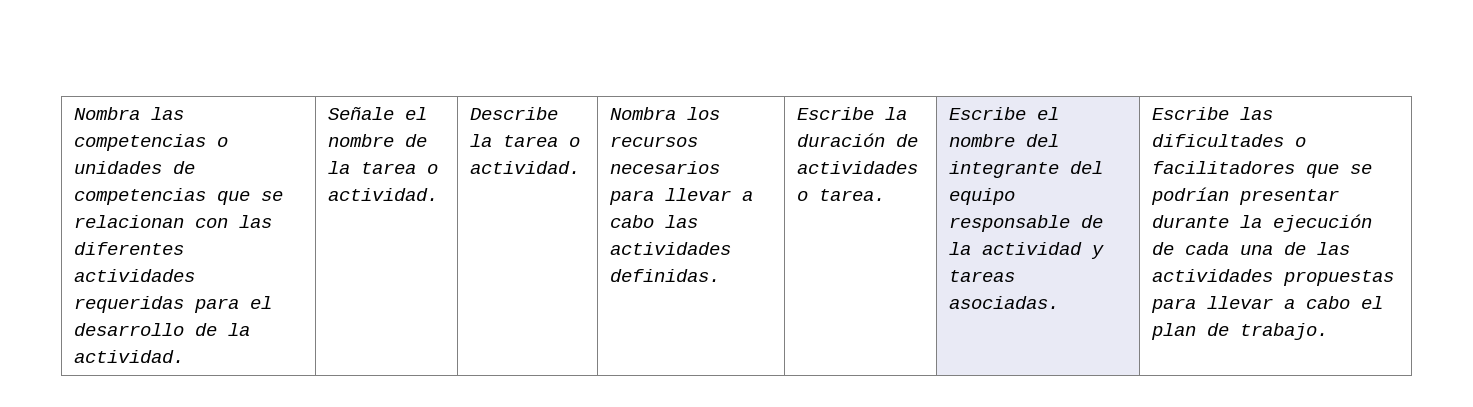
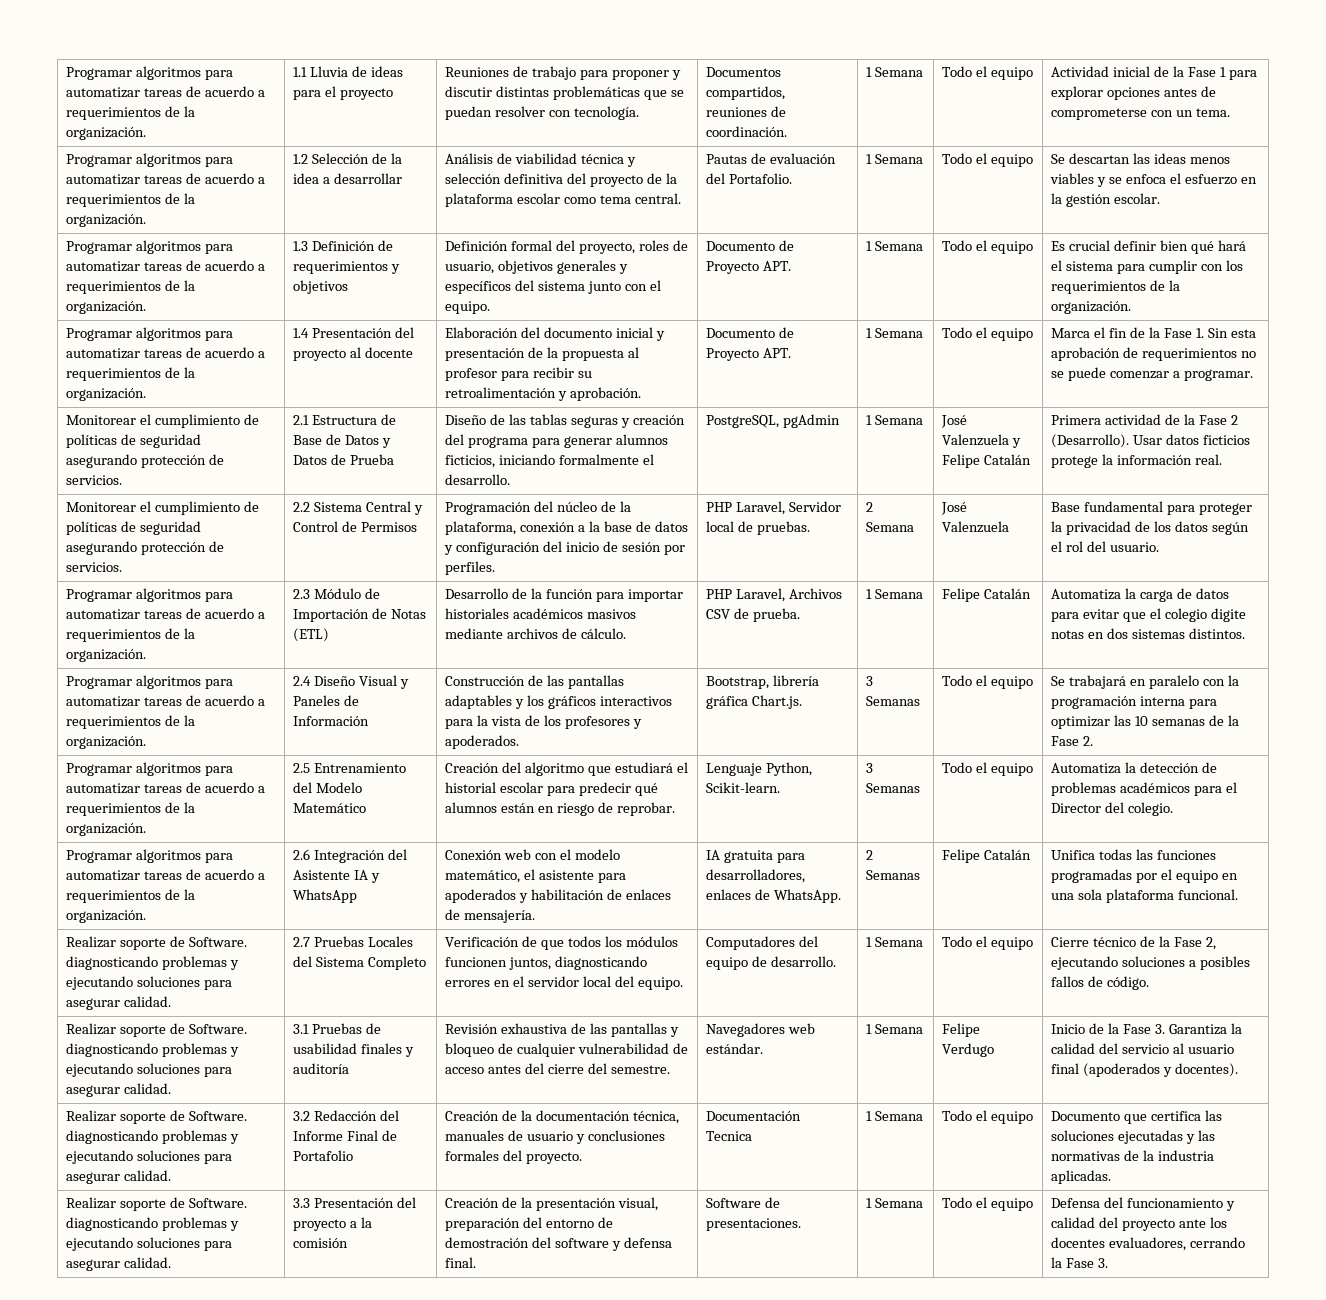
[73,107,184,120] [73,134,228,151] [73,161,195,174] [73,188,283,205] [73,215,272,228] [73,242,184,255] [73,269,195,282] [73,296,272,313] [73,323,250,336] [73,350,184,363] [327,106,427,120] [327,134,427,147] [327,161,438,174] [327,188,438,201] [469,107,558,120] [469,134,580,147] [469,161,580,174] [609,107,720,120] [609,136,698,147] [609,161,720,174] [608,188,753,205] [609,215,698,228] [609,242,731,255] [609,269,720,282] [796,107,907,120] [796,133,918,147] [796,161,918,174] [796,189,885,201] [948,107,1059,120] [948,134,1059,147] [948,161,1103,178] [948,188,1015,205] [948,215,1103,232] [948,242,1104,259] [948,270,1015,282] [948,296,1059,309] [1151,107,1273,120] [1151,134,1306,147] [1151,161,1372,178] [1150,187,1339,205] [1151,214,1372,232] [1151,242,1350,255] [1151,269,1394,286] [1150,296,1383,313] [1150,323,1328,340] Nombra las competencias o unidades de competencias que se relacionan con las diferentes actividades requeridas para el desarrollo de la actividad. | Señale el nombre de la tarea o actividad. | Describe la tarea o actividad. | Nombra los recursos necesarios para llevar a cabo las actividades definidas. | Escribe la duración de actividades o tarea. | Escribe el nombre del integrante del equipo responsable de la actividad y tareas asociadas. | Escribe las dificultades o facilitadores que se podrían presentar durante la ejecución de cada una de las actividades propuestas para llevar a cabo el plan de trabajo. -> [66,66,234,80] [66,86,265,98] [66,106,196,120] [66,127,147,140] [293,66,403,77] [293,86,394,100] [445,66,681,80] [445,86,684,100] [445,106,639,120] [706,67,782,77] [706,86,786,100] [706,106,787,117] [706,126,788,137] [866,67,924,77] [942,66,1034,80] [1051,66,1257,80] [1051,86,1216,100] [1051,108,1230,120] [66,153,234,167] [66,173,265,185] [66,193,196,207] [66,214,147,227] [293,153,402,164] [293,173,403,184] [445,153,636,167] [445,173,677,187] [445,193,681,207] [706,153,837,164] [706,173,793,184] [866,154,924,164] [942,153,1034,167] [1051,153,1230,164] [1050,173,1257,187] [1051,193,1161,207] [66,240,234,254] [66,260,265,272] [66,280,196,294] [66,301,147,314] [293,240,394,251] [293,261,401,274] [293,280,349,294] [445,240,688,254] [445,260,628,274] [445,280,661,294] [445,301,491,314] [706,240,795,251] [706,261,792,274] [866,241,924,251] [942,240,1034,254] [1051,240,1246,254] [1051,260,1243,274] [1051,280,1181,294] [1051,301,1132,314] [66,327,234,341] [66,347,265,359] [66,367,196,381] [66,388,147,401] [293,327,415,338] [293,347,414,361] [445,327,665,341] [445,347,639,361] [445,367,592,381] [445,387,642,401] [706,327,795,338] [706,348,792,361] [866,328,924,338] [942,327,1034,341] [1051,327,1256,338] [1051,347,1256,361] [1051,367,1253,381] [66,414,259,428] [66,434,202,448] [66,454,225,468] [66,475,123,485] [293,414,397,425] [293,434,391,448] [293,454,395,465] [445,414,685,428] [445,434,668,448] [445,454,654,468] [445,474,511,485] [706,414,841,428] [866,415,924,425] [941,415,968,428] [942,434,1022,448] [942,454,1032,468] [1051,414,1238,425] [1051,434,1250,448] [1051,454,1222,468] [66,501,259,515] [66,521,202,535] [66,541,225,555] [66,562,123,572] [293,501,423,515] [293,521,418,532] [445,501,631,515] [445,521,688,535] [444,541,685,555] [445,561,496,575] [706,501,842,515] [706,521,811,535] [866,502,874,512] [866,522,915,532] [941,502,968,515] [942,521,1010,533] [1051,501,1252,515] [1051,521,1249,535] [1051,541,1159,552] [66,588,234,602] [66,608,265,620] [66,628,196,642] [66,649,147,662] [293,588,381,599] [293,608,427,622] [293,628,330,642] [445,588,683,602] [445,608,637,619] [445,628,626,639] [706,588,843,602] [706,608,801,622] [866,589,924,599] [942,588,1032,602] [1051,588,1229,602] [1051,608,1246,622] [1051,628,1245,639] [66,675,234,689] [66,695,265,707] [66,715,196,729] [66,736,147,749] [293,675,409,689] [293,695,360,706] [293,716,370,726] [445,675,624,689] [445,695,672,709] [445,715,642,729] [445,735,520,749] [706,675,820,689] [706,695,803,709] [866,676,874,686] [866,696,921,706] [942,675,1034,689] [1051,675,1239,689] [1051,696,1218,709] [1051,715,1239,729] [1051,736,1094,746] [66,762,234,776] [66,782,265,794] [66,802,196,816] [66,823,147,836] [293,763,407,773] [293,782,363,793] [293,803,367,813] [445,762,688,776] [445,782,658,796] [445,802,675,816] [706,762,813,776] [706,782,781,793] [866,763,874,773] [866,783,921,793] [942,762,1034,776] [1051,762,1217,774] [1051,782,1237,796] [1051,802,1174,816] [66,849,234,863] [66,869,265,881] [66,889,196,903] [66,910,147,923] [293,849,408,863] [293,870,381,883] [293,889,358,903] [445,849,620,860] [445,869,626,883] [445,889,671,903] [445,909,536,923] [706,850,806,863] [706,869,806,883] [706,889,842,903] [866,850,874,860] [866,870,921,880] [942,849,1032,863] [1051,849,1216,860] [1051,869,1238,883] [1051,889,1238,903] [66,936,247,950] [66,956,240,970] [66,976,233,990] [66,996,172,1010] [293,936,414,947] [293,956,427,970] [445,936,678,950] [445,956,648,970] [445,976,683,990] [706,936,819,950] [706,956,837,970] [866,937,924,947] [942,936,1034,950] [1051,936,1216,950] [1051,956,1250,970] [1051,976,1150,990] [66,1023,247,1037] [66,1043,240,1057] [66,1063,233,1077] [66,1083,172,1097] [293,1023,382,1034] [293,1043,415,1057] [293,1063,350,1074] [445,1023,679,1037] [445,1043,688,1057] [445,1063,670,1074] [706,1023,816,1037] [706,1043,764,1054] [866,1024,924,1034] [942,1023,981,1037] [942,1043,995,1057] [1051,1023,1242,1035] [1051,1043,1234,1054] [1051,1063,1238,1077] [66,1110,247,1124] [66,1130,240,1144] [66,1150,233,1164] [66,1170,172,1184] [293,1110,400,1121] [293,1130,398,1141] [293,1150,354,1161] [445,1110,679,1124] [445,1130,665,1144] [445,1150,583,1164] [706,1111,802,1121] [706,1131,753,1141] [866,1111,924,1121] [942,1110,1034,1124] [1051,1110,1222,1124] [1051,1130,1215,1144] [1051,1150,1214,1161] [1051,1170,1112,1184] [66,1197,247,1211] [66,1217,240,1231] [66,1237,233,1251] [66,1257,172,1271] [293,1197,417,1208] [293,1217,373,1231] [293,1238,349,1248] [445,1197,658,1211] [445,1217,613,1231] [445,1237,672,1251] [445,1257,477,1268] [706,1197,781,1208] [706,1218,802,1231] [866,1198,924,1208] [942,1197,1034,1211] [1051,1197,1235,1211] [1051,1217,1227,1231] [1051,1237,1246,1251] [1051,1257,1109,1268] Programar algoritmos para automatizar tareas de acuerdo a requerimientos de la organización. | 1.1 Lluvia de ideas para el proyecto | Reuniones de trabajo para proponer y discutir distintas problemáticas que se puedan resolver con tecnología. | Documentos compartidos, reuniones de coordinación. | 1 Semana | Todo el equipo | Actividad inicial de la Fase 1 para explorar opciones antes de comprometerse con un tema. // Programar algoritmos para automatizar tareas de acuerdo a requerimientos de la organización. | 1.2 Selección de la idea a desarrollar | Análisis de viabilidad técnica y selección definitiva del proyecto de la plataforma escolar como tema central. | Pautas de evaluación del Portafolio. | 1 Semana | Todo el equipo | Se descartan las ideas menos viables y se enfoca el esfuerzo en la gestión escolar. // Programar algoritmos para automatizar tareas de acuerdo a requerimientos de la organización. | 1.3 Definición de requerimientos y objetivos | Definición formal del proyecto, roles de usuario, objetivos generales y específicos del sistema junto con el equipo. | Documento de Proyecto APT. | 1 Semana | Todo el equipo | Es crucial definir bien qué hará el sistema para cumplir con los requerimientos de la organización. // Programar algoritmos para automatizar tareas de acuerdo a requerimientos de la organización. | 1.4 Presentación del proyecto al docente | Elaboración del documento inicial y presentación de la propuesta al profesor para recibir su retroalimentación y aprobación. | Documento de Proyecto APT. | 1 Semana | Todo el equipo | Marca el fin de la Fase 1. Sin esta aprobación de requerimientos no se puede comenzar a programar. // Monitorear el cumplimiento de políticas de seguridad asegurando protección de servicios. | 2.1 Estructura de Base de Datos y Datos de Prueba | Diseño de las tablas seguras y creación del programa para generar alumnos ficticios, iniciando formalmente el desarrollo. | PostgreSQL, pgAdmin | 1 Semana | José Valenzuela y Felipe Catalán | Primera actividad de la Fase 2 (Desarrollo). Usar datos ficticios protege la información real. // Monitorear el cumplimiento de políticas de seguridad asegurando protección de servicios. | 2.2 Sistema Central y Control de Permisos | Programación del núcleo de la plataforma, conexión a la base de datos y configuración del inicio de sesión por perfiles. | PHP Laravel, Servidor local de pruebas. | 2 Semana | José Valenzuela | Base fundamental para proteger la privacidad de los datos según el rol del usuario. // Programar algoritmos para automatizar tareas de acuerdo a requerimientos de la organización. | 2.3 Módulo de Importación de Notas (ETL) | Desarrollo de la función para importar historiales académicos masivos mediante archivos de cálculo. | PHP Laravel, Archivos CSV de prueba. | 1 Semana | Felipe Catalán | Automatiza la carga de datos para evitar que el colegio digite notas en dos sistemas distintos. // Programar algoritmos para automatizar tareas de acuerdo a requerimientos de la organización. | 2.4 Diseño Visual y Paneles de Información | Construcción de las pantallas adaptables y los gráficos interactivos para la vista de los profesores y apoderados. | Bootstrap, librería gráfica Chart.js. | 3 Semanas | Todo el equipo | Se trabajará en paralelo con la programación interna para optimizar las 10 semanas de la Fase 2. // Programar algoritmos para automatizar tareas de acuerdo a requerimientos de la organización. | 2.5 Entrenamiento del Modelo Matemático | Creación del algoritmo que estudiará el historial escolar para predecir qué alumnos están en riesgo de reprobar. | Lenguaje Python, Scikit-learn. | 3 Semanas | Todo el equipo | Automatiza la detección de problemas académicos para el Director del colegio. // Programar algoritmos para automatizar tareas de acuerdo a requerimientos de la organización. | 2.6 Integración del Asistente IA y WhatsApp | Conexión web con el modelo matemático, el asistente para apoderados y habilitación de enlaces de mensajería. | IA gratuita para desarrolladores, enlaces de WhatsApp. | 2 Semanas | Felipe Catalán | Unifica todas las funciones programadas por el equipo en una sola plataforma funcional. // Realizar soporte de Software. diagnosticando problemas y ejecutando soluciones para asegurar calidad. | 2.7 Pruebas Locales del Sistema Completo | Verificación de que todos los módulos funcionen juntos, diagnosticando errores en el servidor local del equipo. | Computadores del equipo de desarrollo. | 1 Semana | Todo el equipo | Cierre técnico de la Fase 2, ejecutando soluciones a posibles fallos de código. // Realizar soporte de Software. diagnosticando problemas y ejecutando soluciones para asegurar calidad. | 3.1 Pruebas de usabilidad finales y auditoría | Revisión exhaustiva de las pantallas y bloqueo de cualquier vulnerabilidad de acceso antes del cierre del semestre. | Navegadores web estándar. | 1 Semana | Felipe Verdugo | Inicio de la Fase 3. Garantiza la calidad del servicio al usuario final (apoderados y docentes). // Realizar soporte de Software. diagnosticando problemas y ejecutando soluciones para asegurar calidad. | 3.2 Redacción del Informe Final de Portafolio | Creación de la documentación técnica, manuales de usuario y conclusiones formales del proyecto. | Documentación Tecnica | 1 Semana | Todo el equipo | Documento que certifica las soluciones ejecutadas y las normativas de la industria aplicadas. // Realizar soporte de Software. diagnosticando problemas y ejecutando soluciones para asegurar calidad. | 3.3 Presentación del proyecto a la comisión | Creación de la presentación visual, preparación del entorno de demostración del software y defensa final. | Software de presentaciones. | 1 Semana | Todo el equipo | Defensa del funcionamiento y calidad del proyecto ante los docentes evaluadores, cerrando la Fase 3.

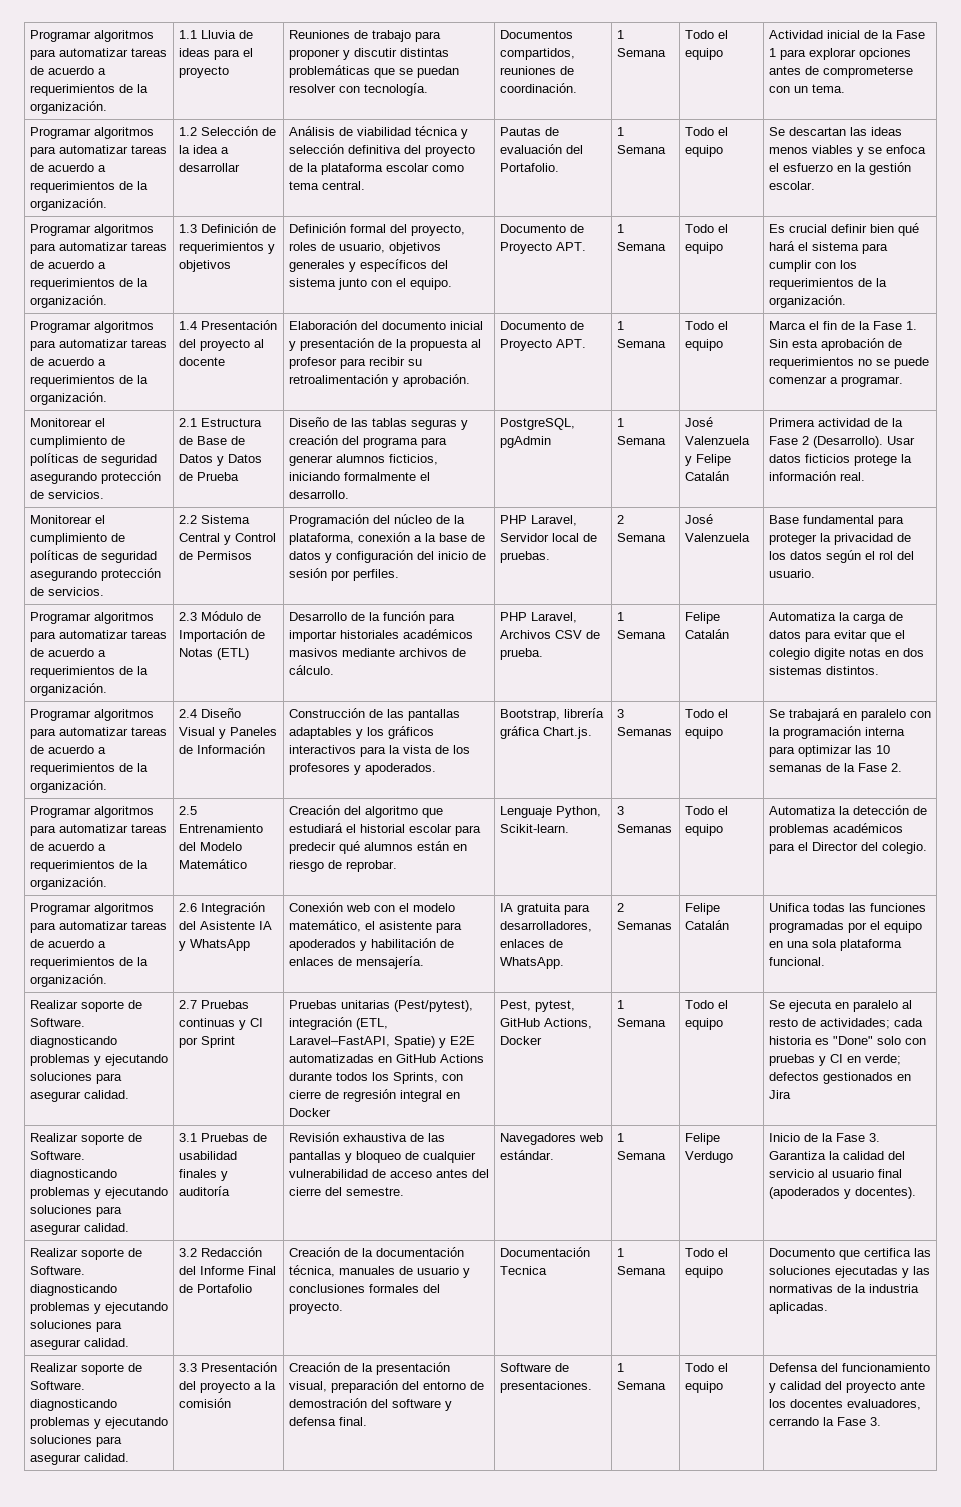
[368,936,414,947] [293,956,427,970] [445,936,678,950] [445,956,648,970] [445,976,683,990] [706,936,819,950] [706,956,837,970] [866,937,924,947] [942,936,1034,950] [1051,936,1216,950] [1051,956,1250,970] [1051,976,1150,990] Locales del Sistema Completo | Verificación de que todos los módulos funcionen juntos, diagnosticando errores en el servidor local del equipo. | Computadores del equipo de desarrollo. | 1 Semana | Todo el equipo | Cierre técnico de la Fase 2, ejecutando soluciones a posibles fallos de código. -> [178,1018,263,1030] [178,1036,235,1048] [288,1000,473,1012] [288,1017,388,1030] [288,1036,475,1048] [288,1054,484,1063] [288,1072,463,1084] [288,1089,460,1102] [288,1108,331,1117] [499,1000,575,1012] [499,1018,592,1029] [499,1036,542,1045] [616,1000,624,1009] [616,1018,666,1027] [684,1000,728,1009] [684,1018,723,1030] [768,1000,912,1012] [768,1018,923,1029] [768,1036,926,1045] [768,1054,901,1066] [768,1072,911,1084] [768,1090,791,1099] continuas y CI por Sprint | Pruebas unitarias (Pest/pytest), integración (ETL, Laravel–FastAPI, Spatie) y E2E automatizadas en GitHub Actions durante todos los Sprints, con cierre de regresión integral en Docker | Pest, pytest, GitHub Actions, Docker | 1 Semana | Todo el equipo | Se ejecuta en paralelo al resto de actividades; cada historia es "Done" solo con pruebas y CI en verde; defectos gestionados en Jira

